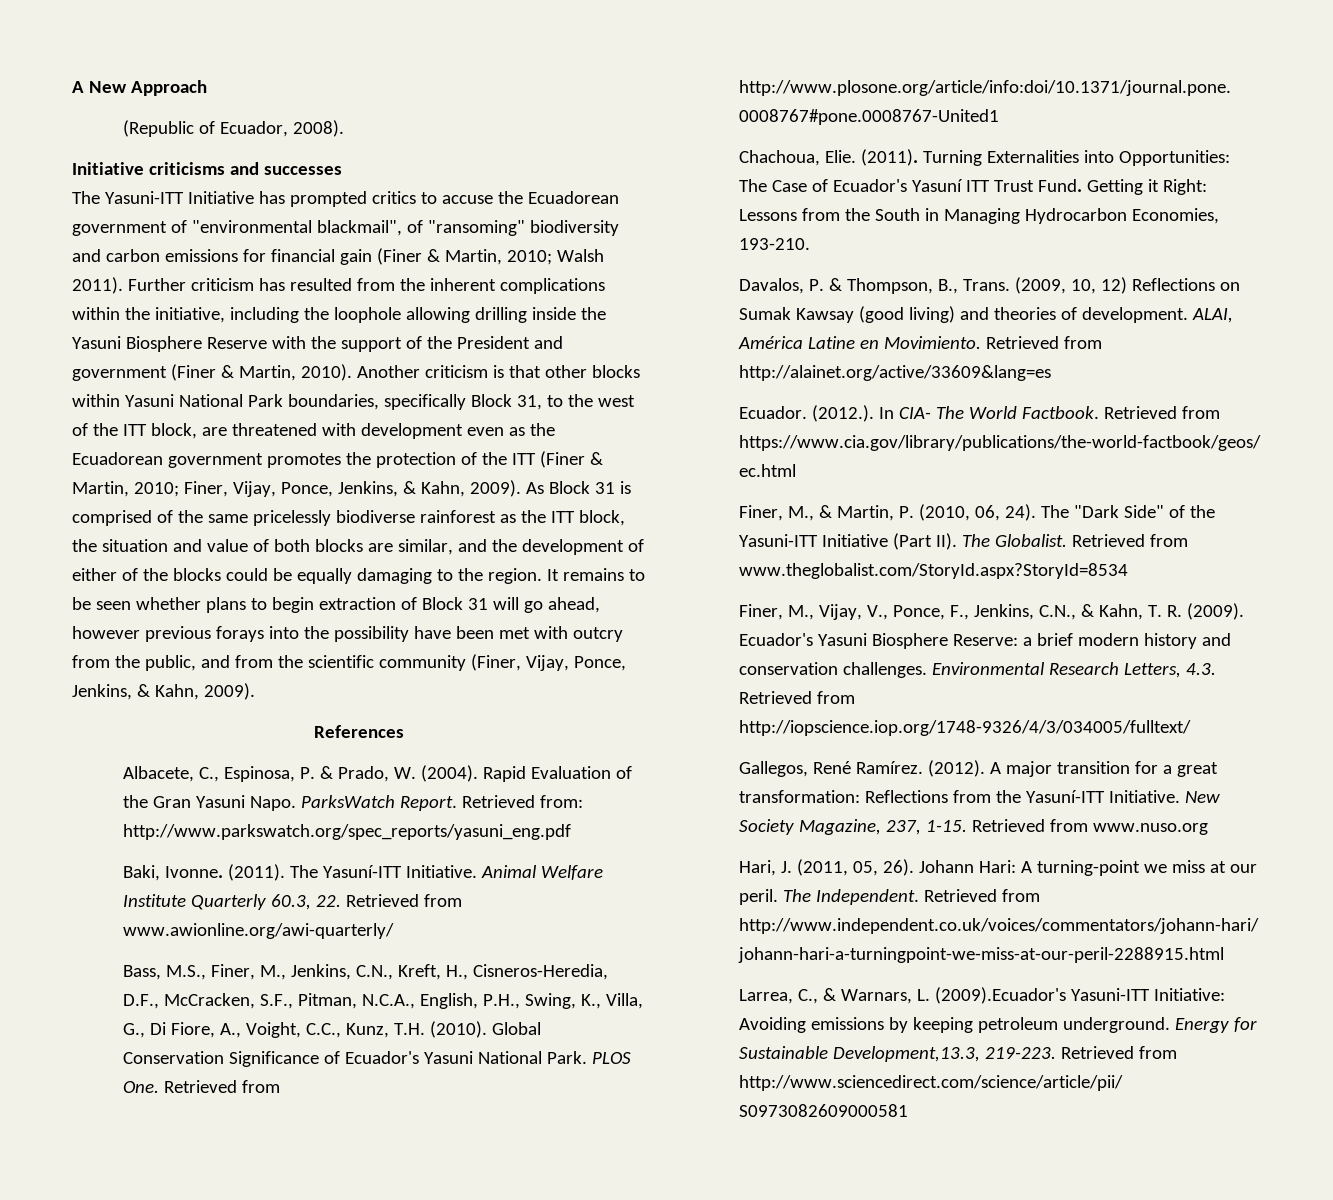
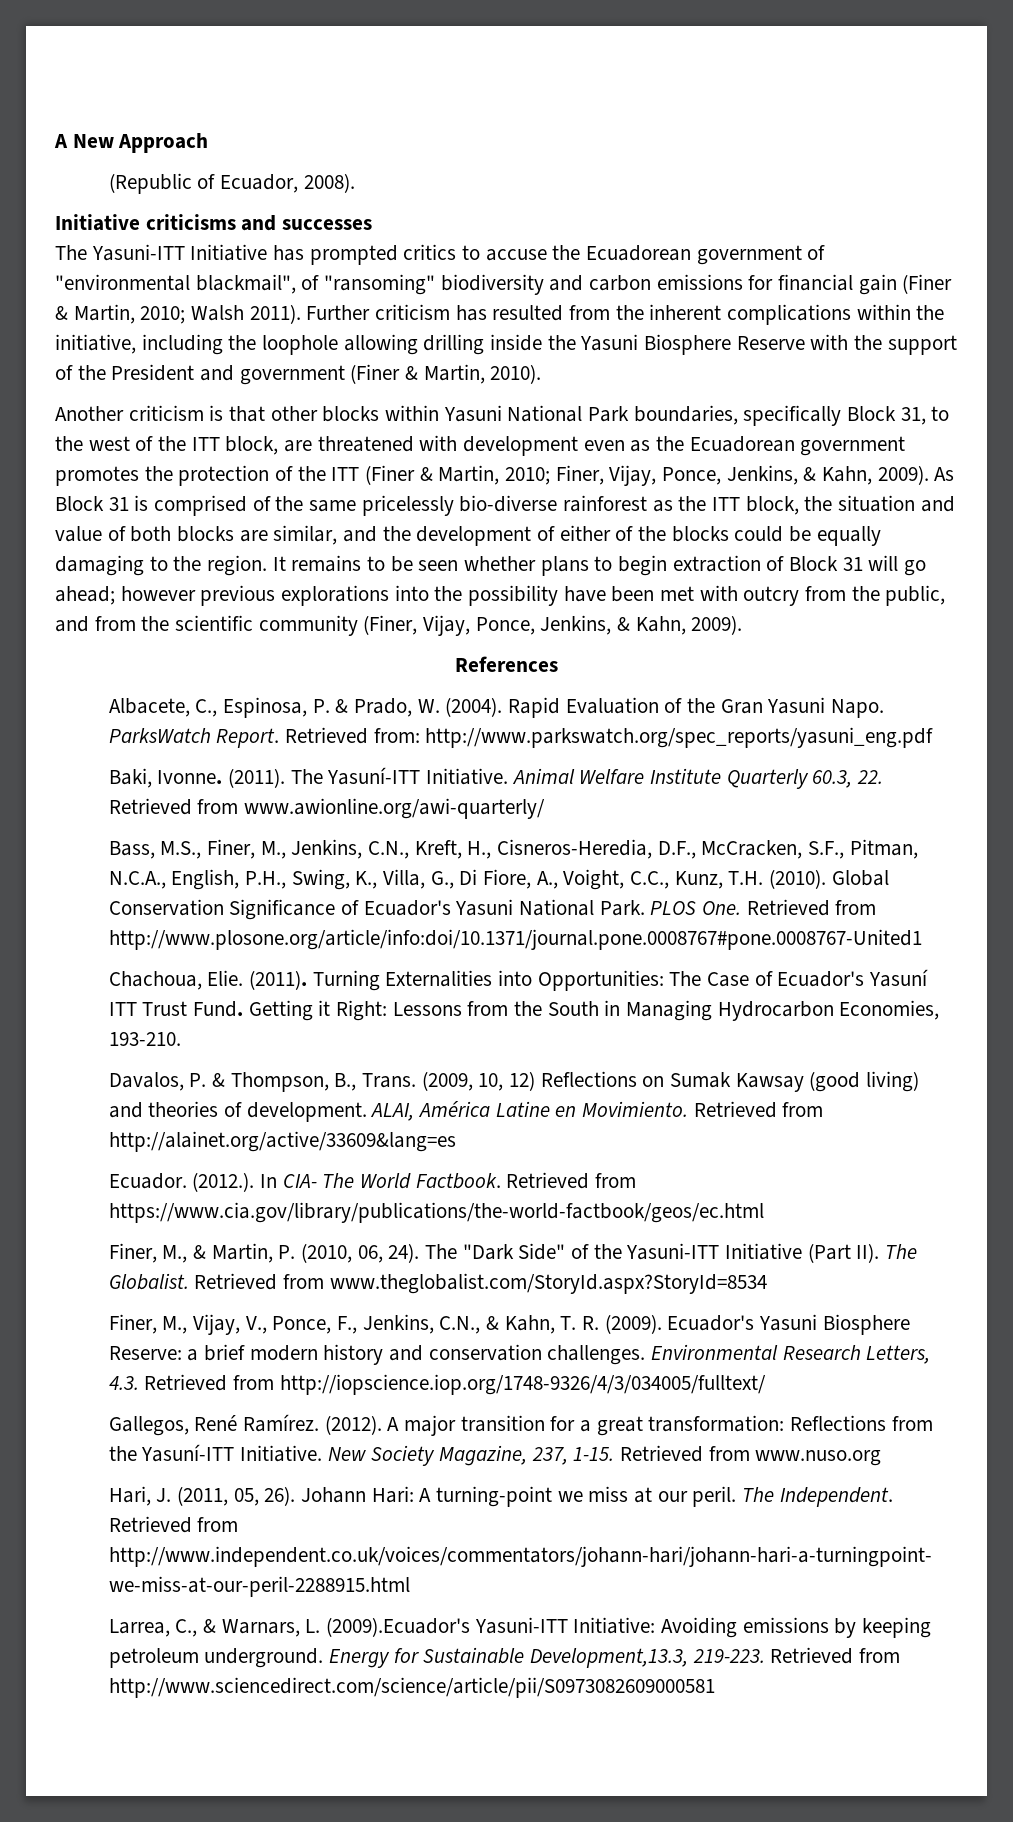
(352, 372) none -> (542, 374) //
[335,510,415,523] biodiverse -> [459,495,558,512] bio-diverse
[547,597,600,613] ahead, -> [55,586,115,605] ahead;
[215,626,264,642] forays -> [281,585,390,606] explorations

